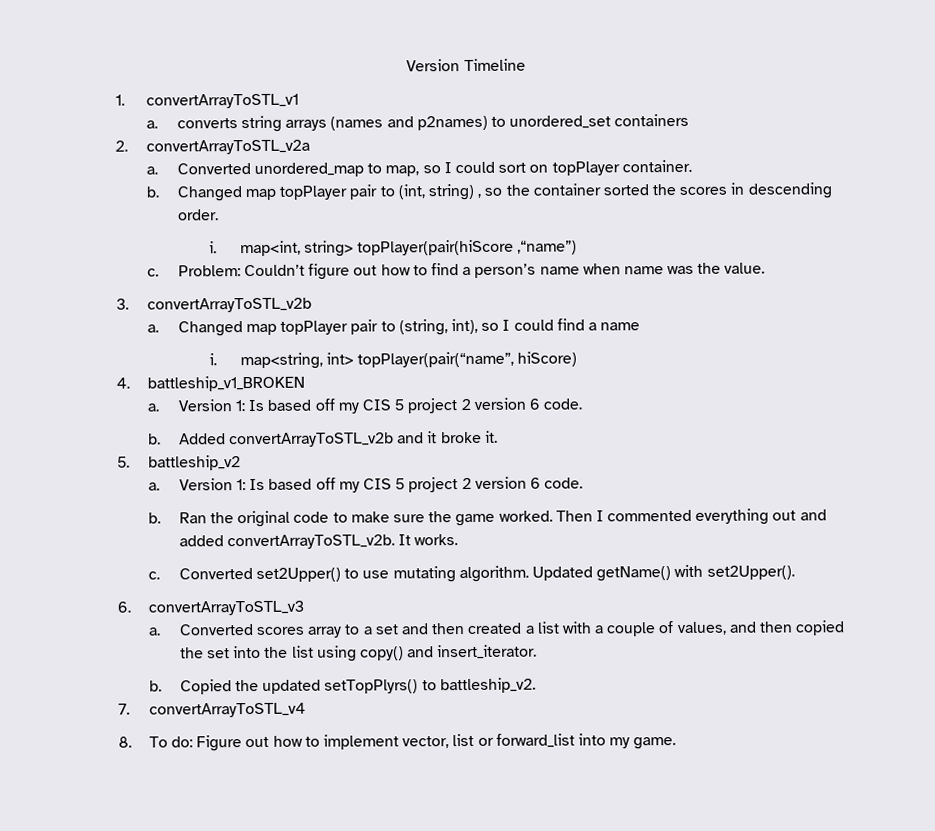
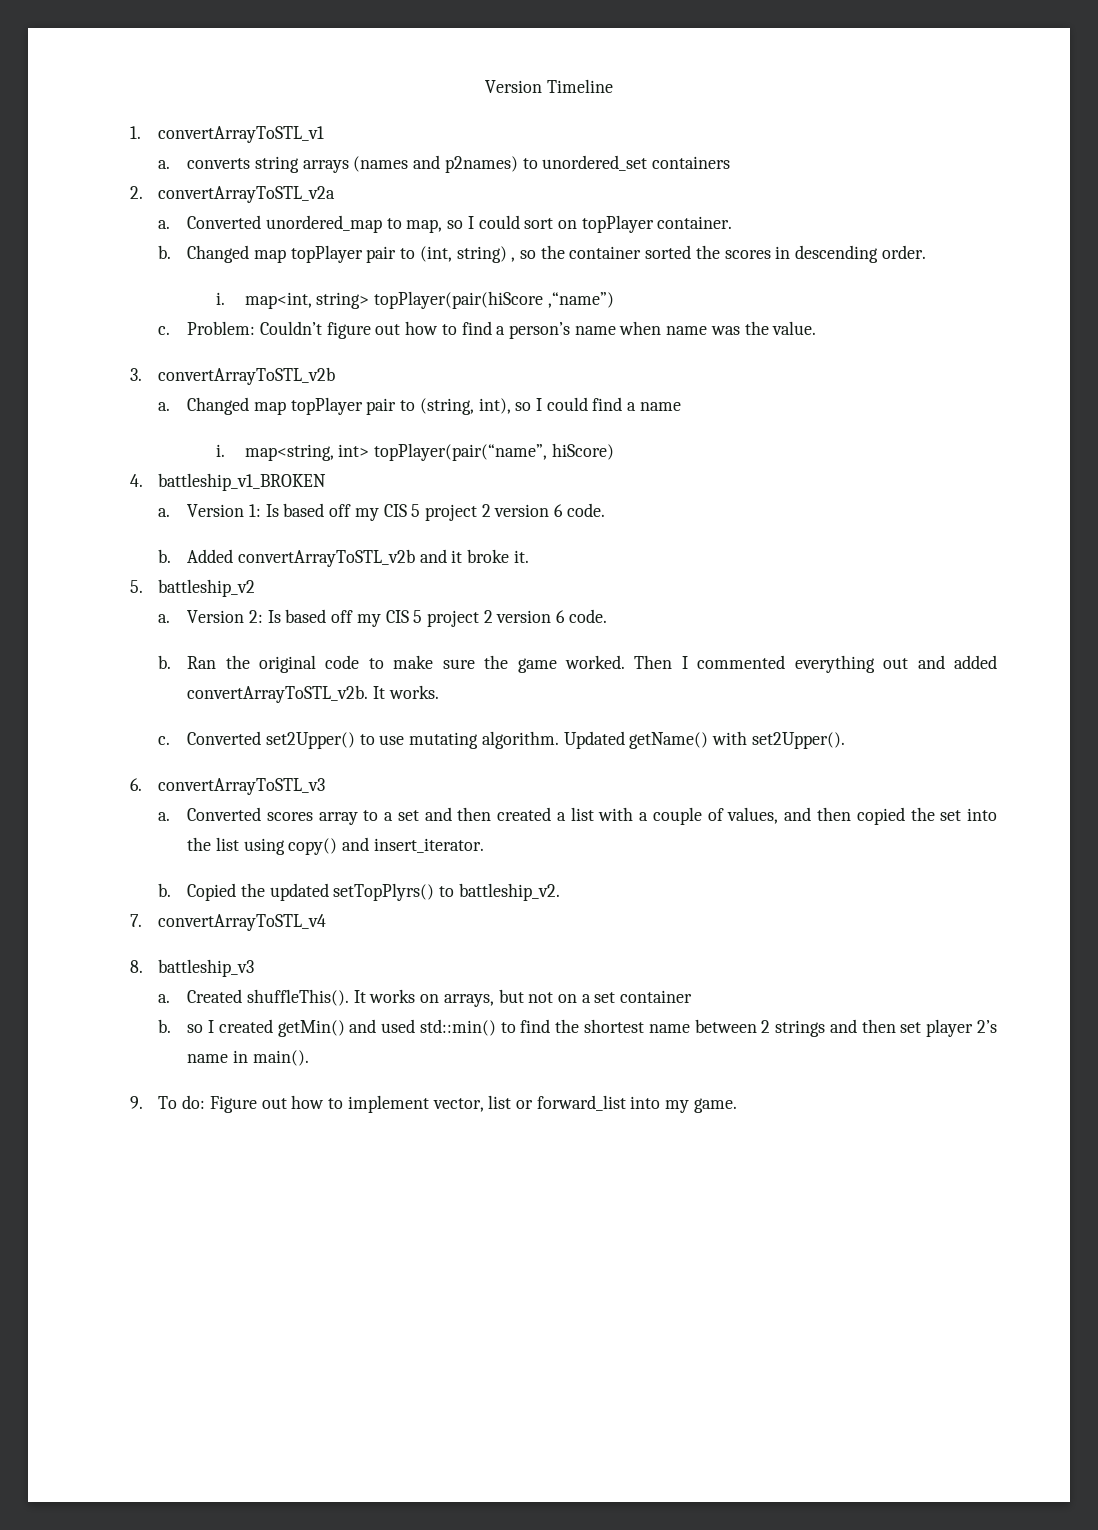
[236,479,247,491] 1: -> [248,610,263,623] 2:
(132, 742) none -> [158,959,255,977] [158,989,693,1007] [158,1019,997,1037] [187,1050,309,1066] [129,1096,143,1109] battleship_v3 // a. Created shuffleThis(). It works on arrays, but not on a set container // b. so I created getMin() and used std::min() to find the shortest name between 2 strings and then set player 2’s name in main(). // 9.

